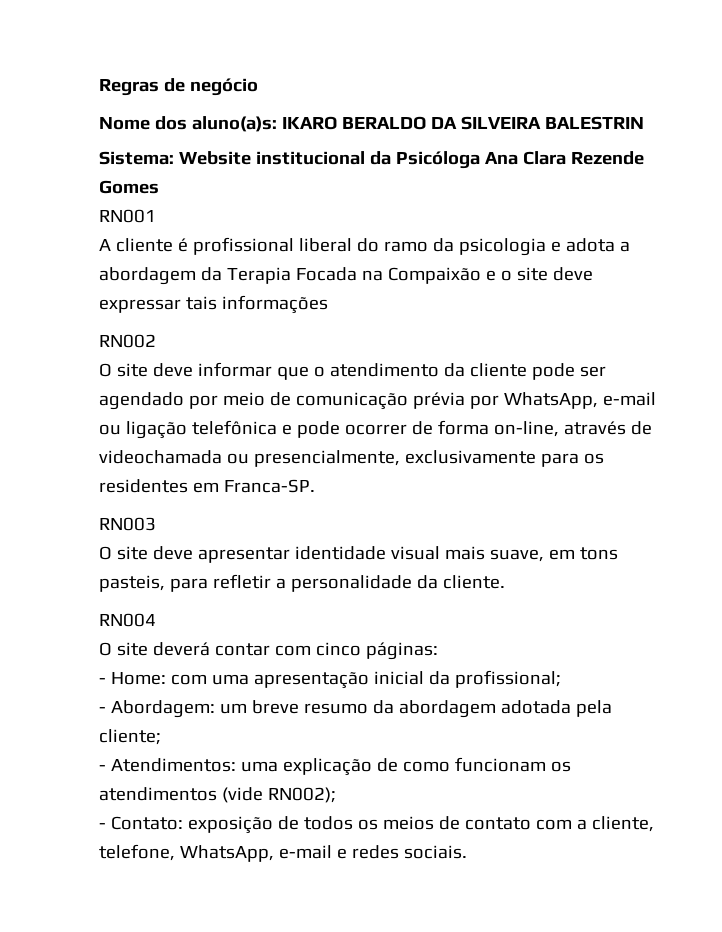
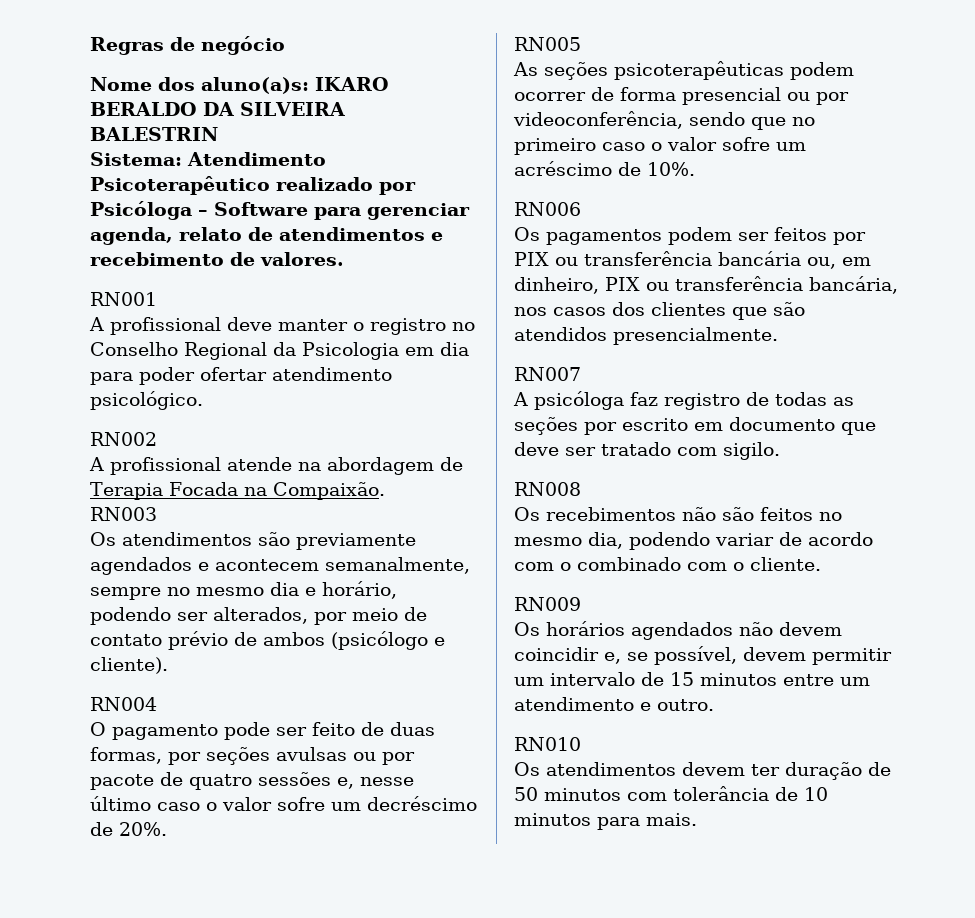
[178,151,644,169] [99,180,159,194] [99,209,156,223] [99,237,630,256] [99,267,593,285] [99,295,328,314] [99,334,156,348] [99,362,606,380] [99,392,656,410] [99,420,652,439] [99,450,604,467] [99,479,315,493] [99,517,156,531] [99,546,618,563] [99,574,505,592] [99,613,156,627] [99,642,438,660] [99,670,561,689] [99,700,612,718] [99,729,161,745] [99,757,571,776] [99,787,336,803] [99,816,654,834] [99,844,467,862] Website institucional da Psicóloga Ana Clara Rezende Gomes // RN001 // A cliente é profissional liberal do ramo da psicologia e adota a abordagem da Terapia Focada na Compaixão e o site deve expressar tais informações // RN002 // O site deve informar que o atendimento da cliente pode ser agendado por meio de comunicação prévia por WhatsApp, e-mail ou ligação telefônica e pode ocorrer de forma on-line, através de videochamada ou presencialmente, exclusivamente para os residentes em Franca-SP. // RN003 // O site deve apresentar identidade visual mais suave, em tons pasteis, para refletir a personalidade da cliente. // RN004 // O site deverá contar com cinco páginas: // - Home: com uma apresentação inicial da profissional; // - Abordagem: um breve resumo da abordagem adotada pela cliente; // - Atendimentos: uma explicação de como funcionam os atendimentos (vide RN002); // - Contato: exposição de todos os meios de contato com a cliente, telefone, WhatsApp, e-mail e redes sociais. -> [187,152,326,166] [90,176,416,195] [90,201,470,220] [90,227,443,245] [90,252,344,266] [90,292,157,306] [89,317,475,335] [90,342,469,360] [90,367,392,385] [90,391,203,410] [90,432,157,446] [89,457,463,475] [90,482,385,500] [90,507,157,521] [90,532,416,550] [90,557,470,575] [90,581,397,600] [90,607,427,625] [90,631,445,650] [90,657,168,674] [90,697,157,711] [90,722,435,740] [90,747,415,765] [90,772,414,790] [90,796,477,811] [90,822,167,836] [514,37,581,51] [513,61,854,80] [514,87,849,105] [513,111,815,130] [514,137,806,155] [514,161,695,176] [514,202,581,216] [514,227,866,245] [514,251,871,269] [514,276,898,294] [514,302,805,320] [514,327,778,345] [514,367,581,381] [513,391,854,410] [514,417,876,435] [514,442,780,460] [514,482,581,496] [514,507,842,521] [514,532,873,550] [514,557,821,571] [514,597,581,611] [514,621,842,640] [514,646,892,665] [514,672,870,686] [514,697,714,711] [514,737,581,751] [514,762,891,780] [514,786,828,801] [514,813,697,830] Atendimento Psicoterapêutico realizado por Psicóloga – Software para gerenciar agenda, relato de atendimentos e recebimento de valores. // RN001 // A profissional deve manter o registro no Conselho Regional da Psicologia em dia para poder ofertar atendimento psicológico. // RN002 // A profissional atende na abordagem de Terapia Focada na Compaixão. // RN003 // Os atendimentos são previamente agendados e acontecem semanalmente, sempre no mesmo dia e horário, podendo ser alterados, por meio de contato prévio de ambos (psicólogo e cliente). // RN004 // O pagamento pode ser feito de duas formas, por seções avulsas ou por pacote de quatro sessões e, nesse último caso o valor sofre um decréscimo de 20%. // RN005 // As seções psicoterapêuticas podem ocorrer de forma presencial ou por videoconferência, sendo que no primeiro caso o valor sofre um acréscimo de 10%. // RN006 // Os pagamentos podem ser feitos por PIX ou transferência bancária ou, em dinheiro, PIX ou transferência bancária, nos casos dos clientes que são atendidos presencialmente. // RN007 // A psicóloga faz registro de todas as seções por escrito em documento que deve ser tratado com sigilo. // RN008 // Os recebimentos não são feitos no mesmo dia, podendo variar de acordo com o combinado com o cliente. // RN009 // Os horários agendados não devem coincidir e, se possível, devem permitir um intervalo de 15 minutos entre um atendimento e outro. // RN010 // Os atendimentos devem ter duração de 50 minutos com tolerância de 10 minutos para mais.

